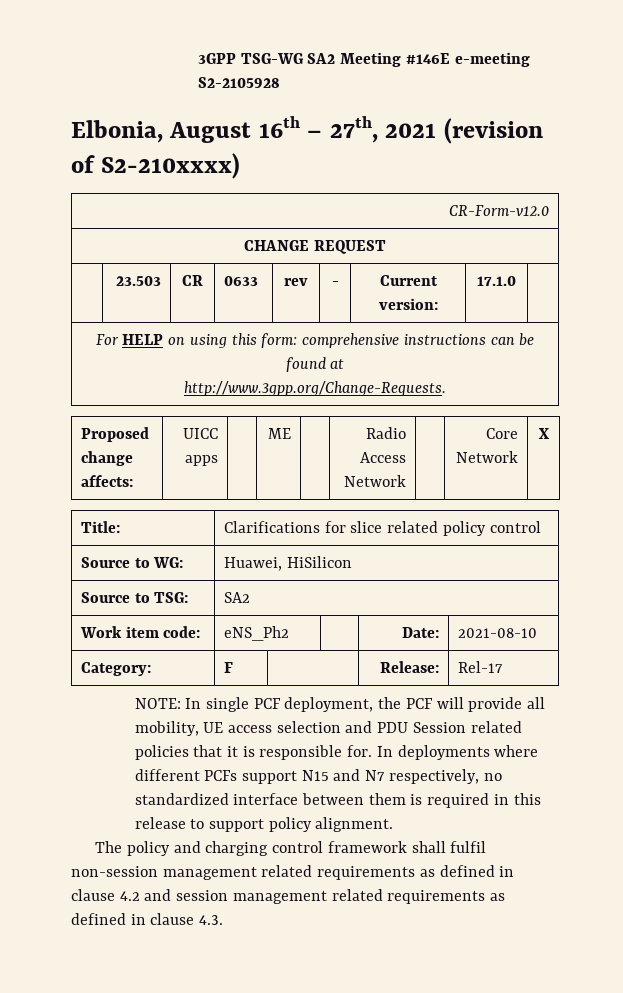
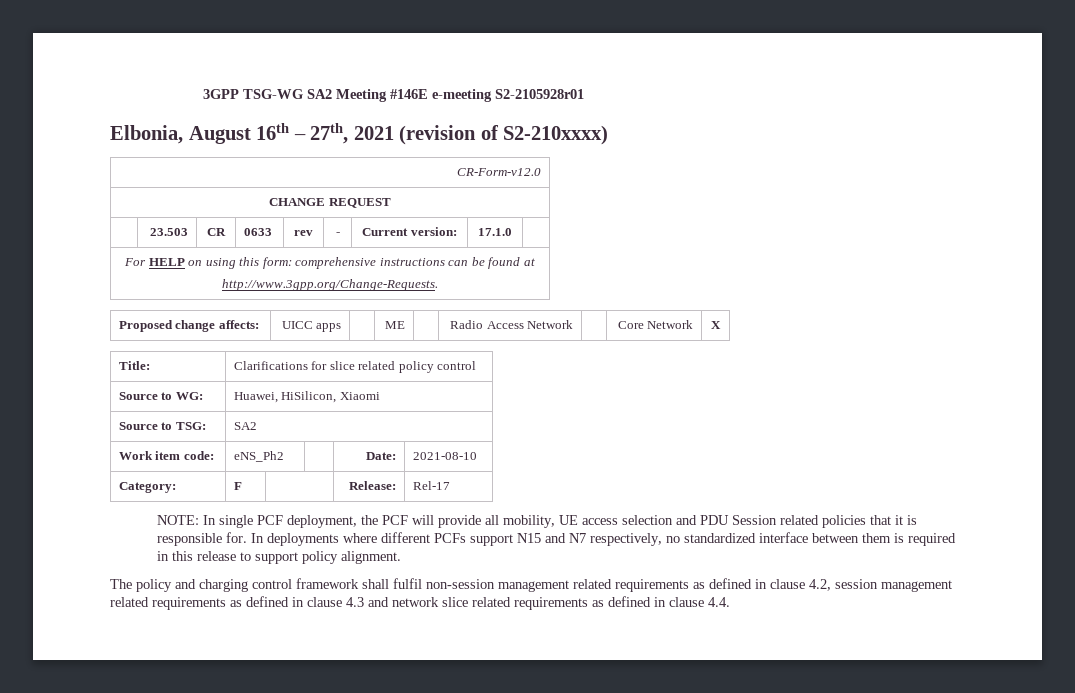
[198,77,281,88] S2-2105928 -> [495,89,585,99] S2-2105928r01
[286,556,352,568] HiSilicon -> [281,391,380,403] HiSilicon, Xiaomi
[119,889,172,901] 4.2 and -> [809,579,831,591] 4.2,
[199,915,224,925] 4.3. -> [346,596,730,610] 4.3 and network slice related requirements as defined in clause 4.4.

